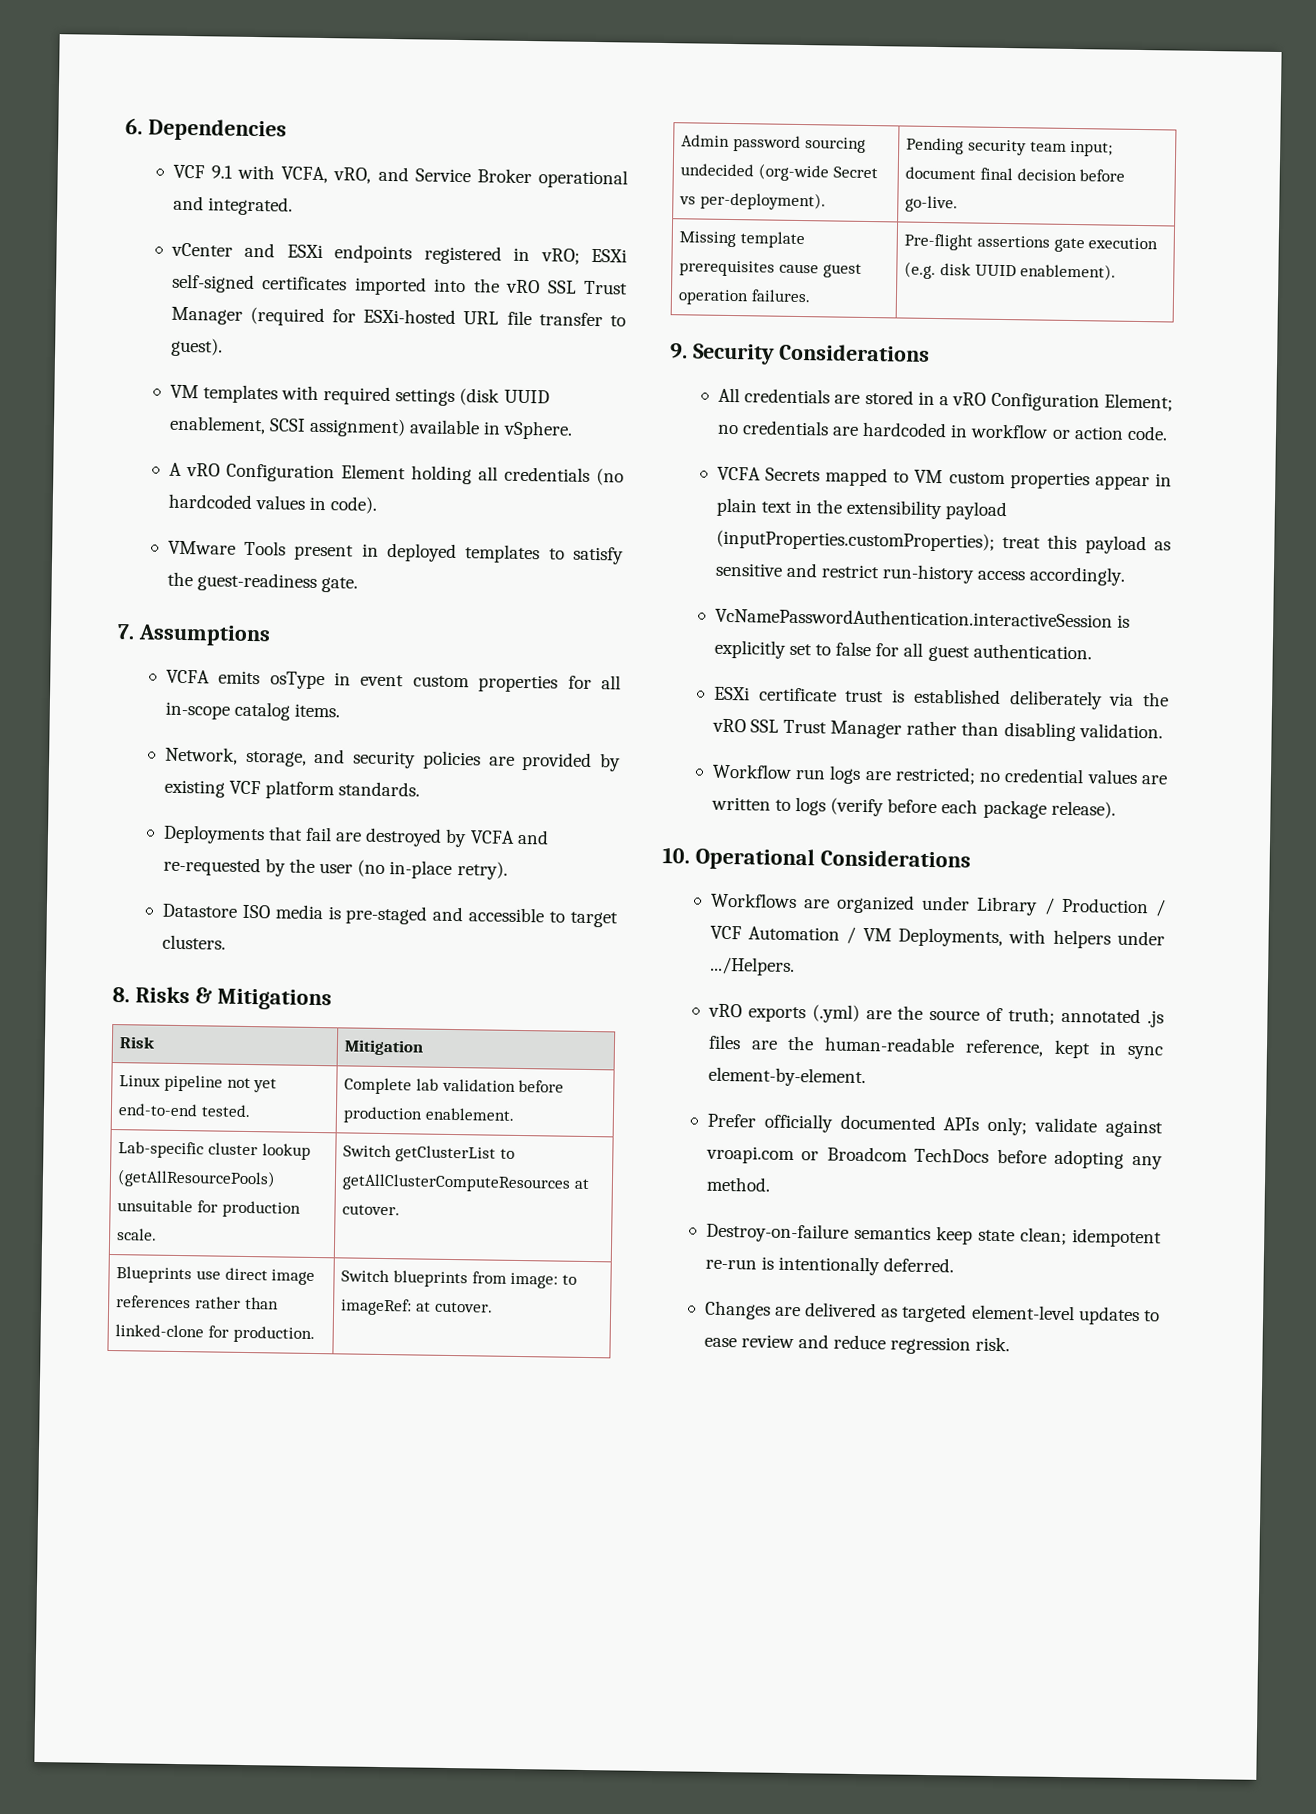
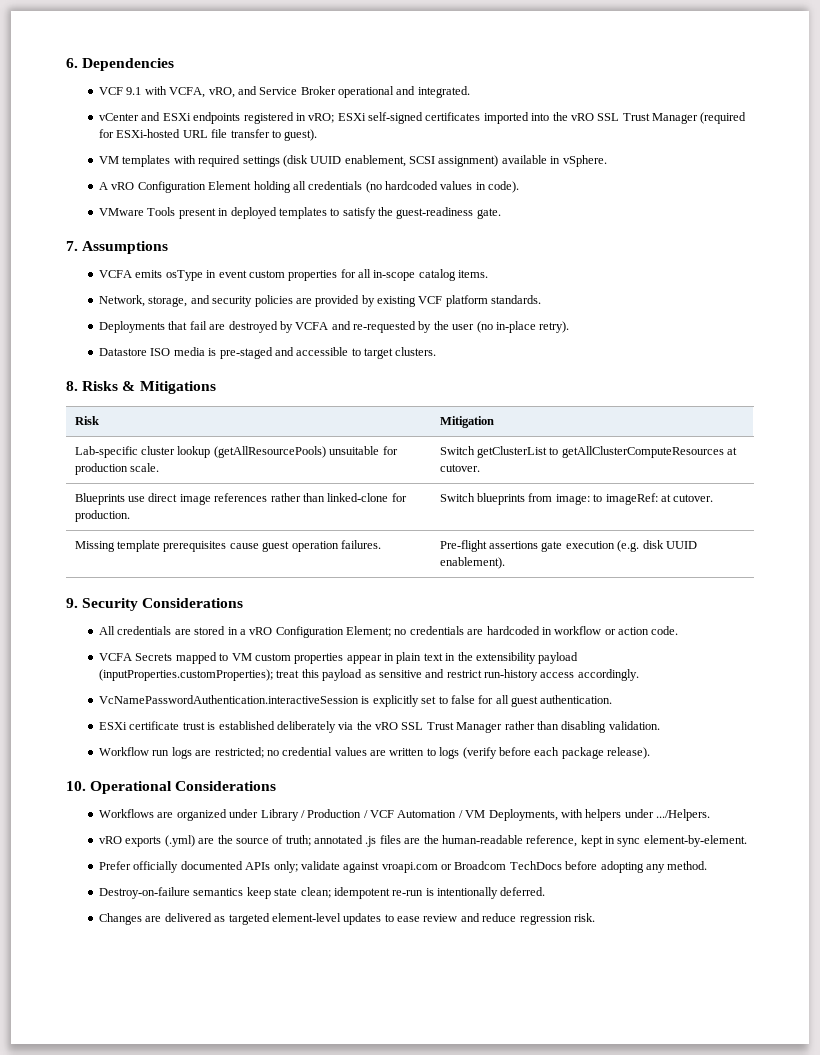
[119,1074,278,1093] [118,1103,252,1118] [344,1077,565,1095] [343,1106,516,1124] // Linux pipeline not yet end-to-end tested. | Complete lab validation before production enablement. -> (494, 422) none
[681,134,866,153] [680,163,878,182] [679,191,827,211] [906,137,1114,157] [905,166,1126,182] [905,195,959,213] // Admin password sourcing undecided (org-wide Secret vs per-deployment). | Pending security team input; document final decision before go-live. -> (714, 498) none

